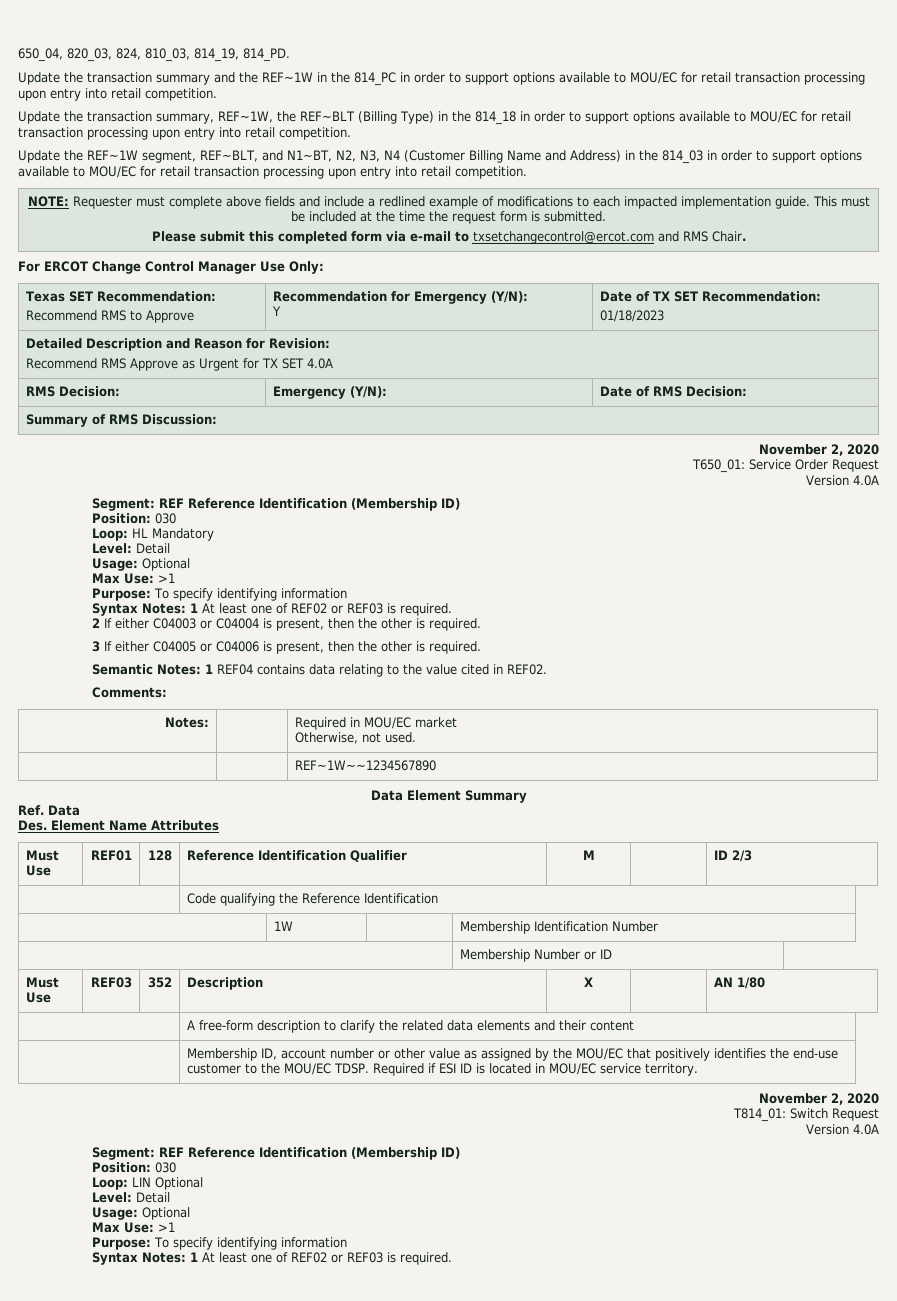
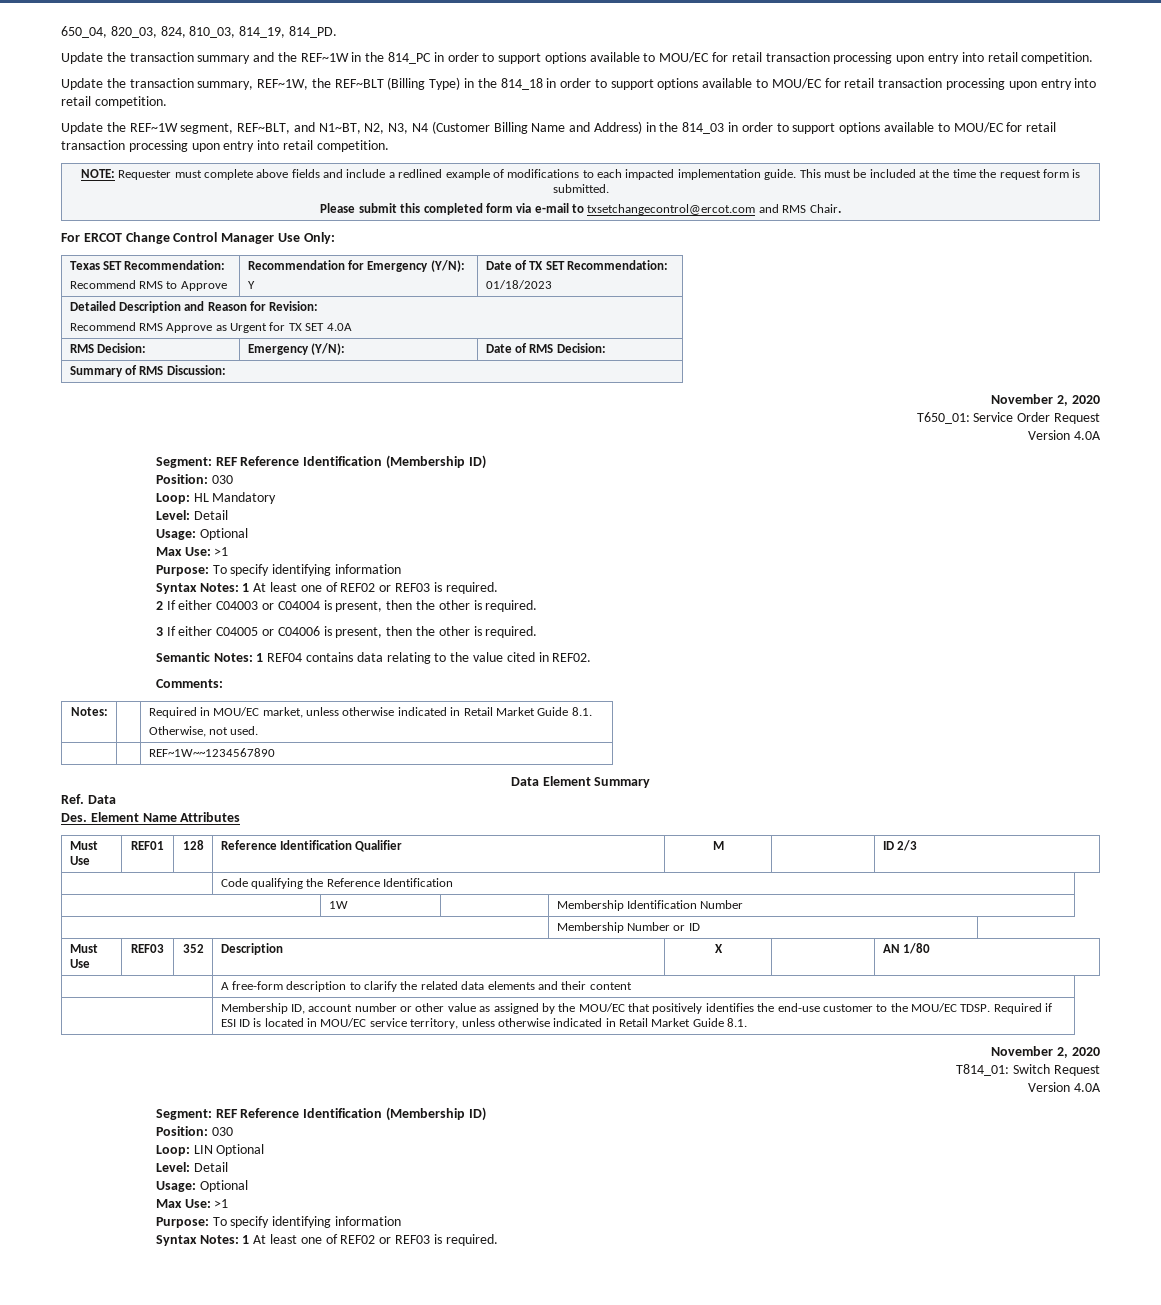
[414,717,457,728] market -> [262,707,592,718] market, unless otherwise indicated in Retail Market Guide 8.1.
[644,1063,698,1076] territory. -> [410,1018,748,1029] territory, unless otherwise indicated in Retail Market Guide 8.1.

